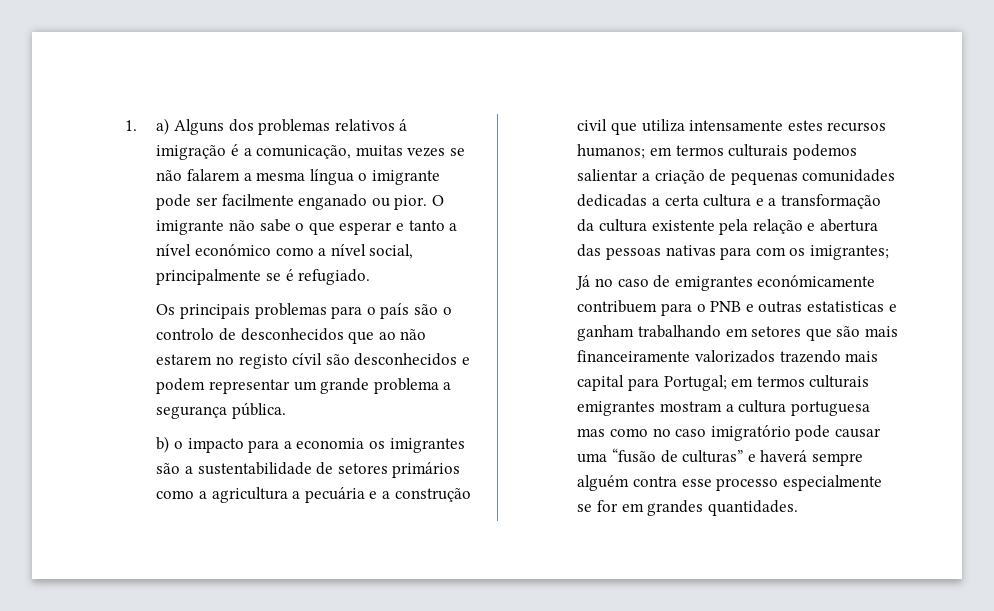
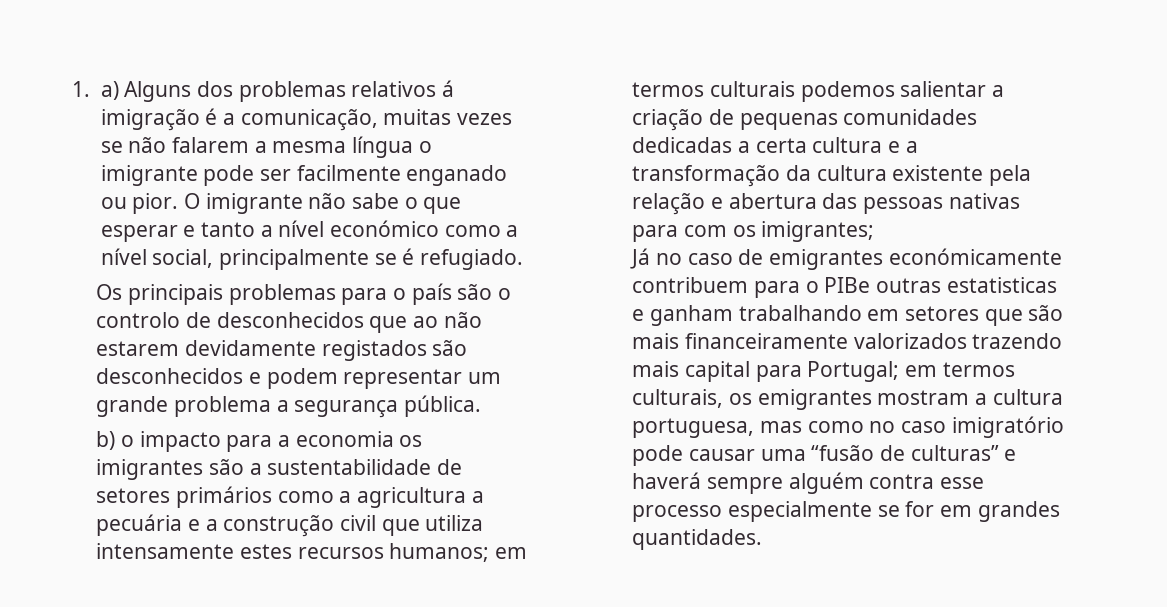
[216,353,323,369] no registo cívil -> [184,340,427,361] devidamente registados
[710,301,754,312] PNB e -> [824,277,871,293] PIBe
[809,375,870,388] culturais -> [632,389,752,408] culturais, os
[790,401,870,416] portuguesa -> [632,418,755,438] portuguesa,

